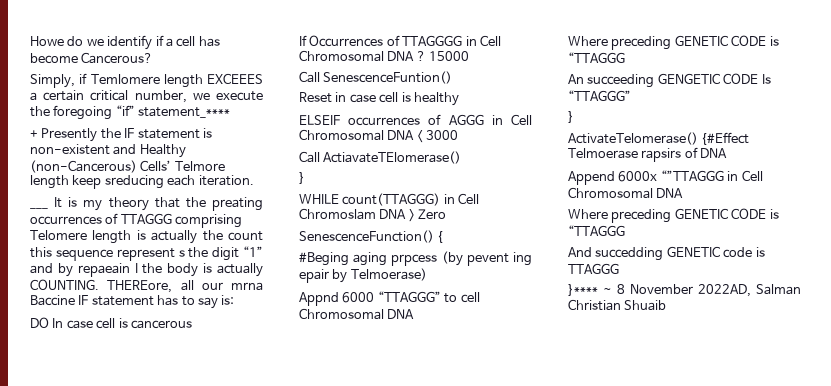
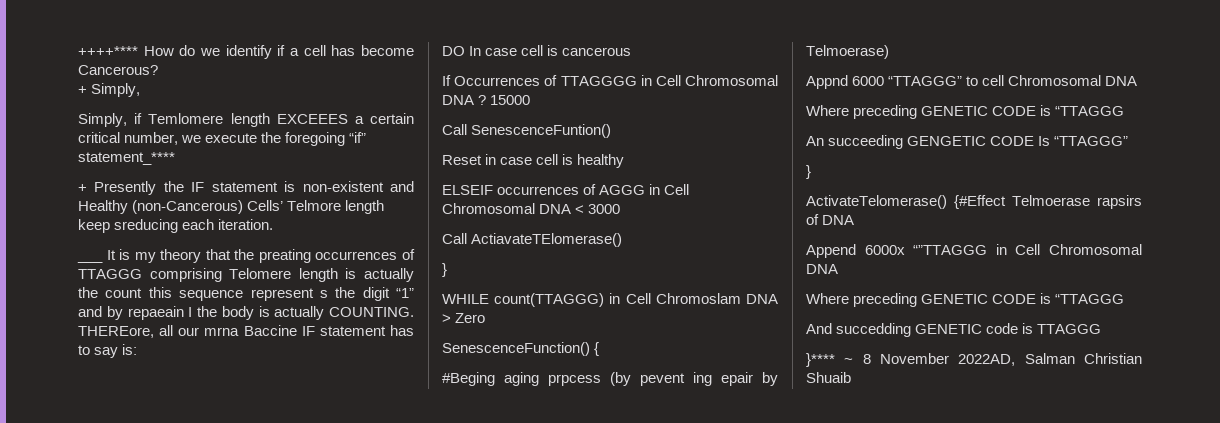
[30,36,64,46] Howe -> [78,46,174,56] ++++**** How
(154, 58) none -> [78,83,141,97] // + Simply,

